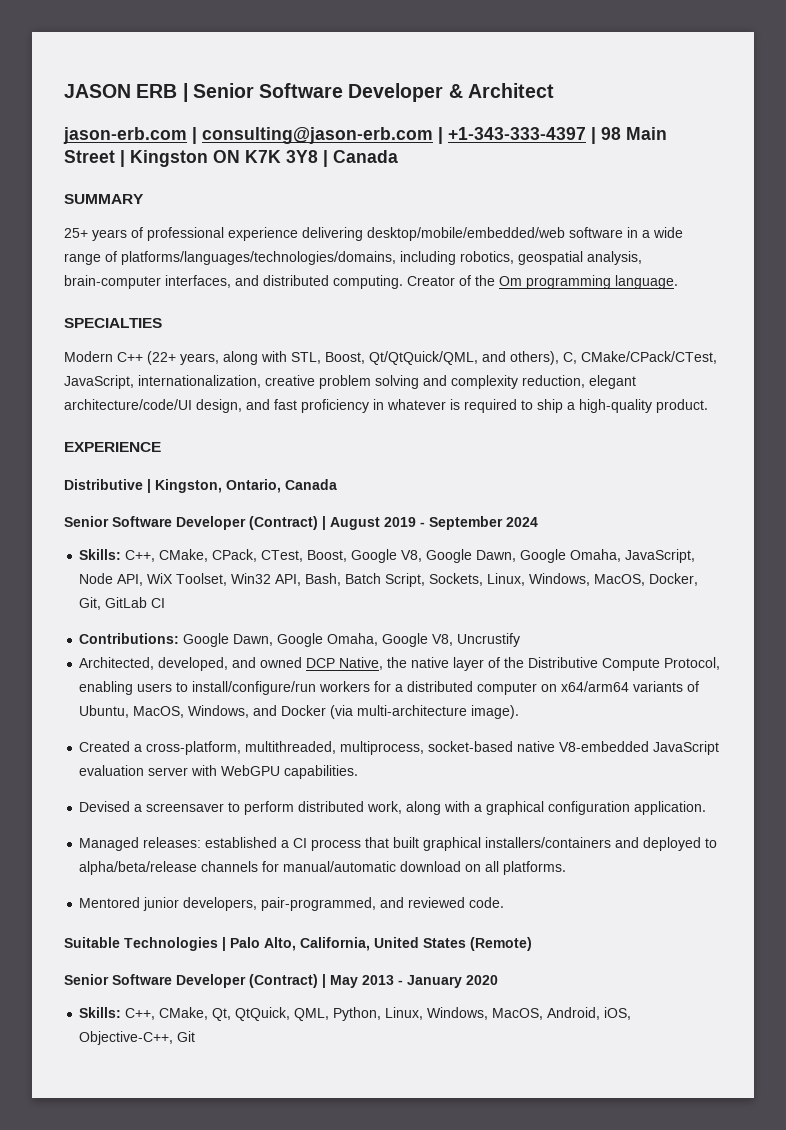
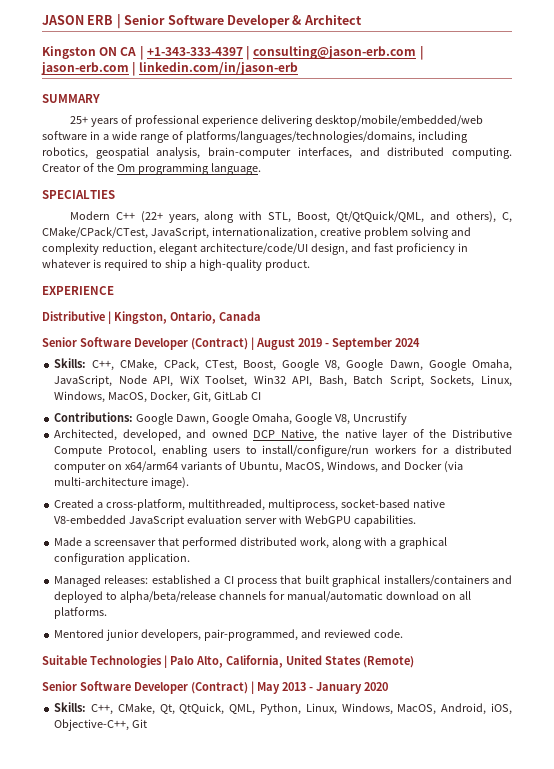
[63,127,667,144] [64,150,398,167] jason-erb.com | consulting@jason-erb.com | +1-343-333-4397 | 98 Main Street | Kingston ON K7K 3Y8 | Canada -> [42,46,424,60] [41,62,299,76] Kingston ON CA | +1-343-333-4397 | consulting@jason-erb.com | jason-erb.com | linkedin.com/in/jason-erb
[79,801,131,812] Devised -> [54,537,83,546] Made
[228,801,295,815] to perform -> [158,537,237,549] that performed

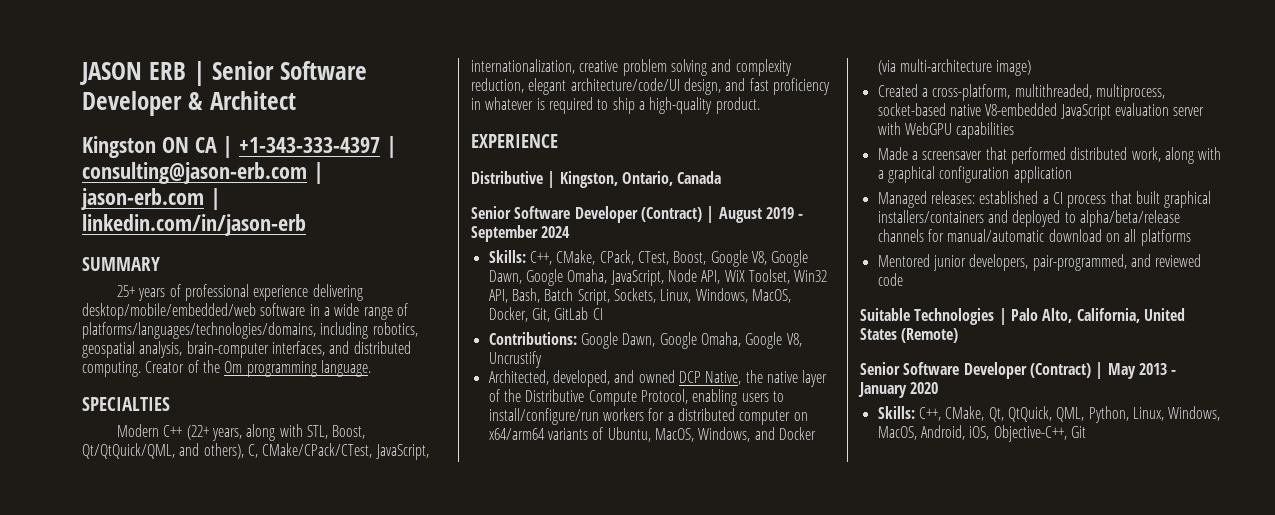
[151,477,190,489] image). -> [996,60,1032,76] image)
[353,515,416,527] capabilities. -> [956,122,1015,139] capabilities
[128,553,191,565] application. -> [1013,166,1072,183] application
[54,607,108,619] platforms. -> [1140,229,1191,246] platforms
[373,629,403,638] code. -> [877,273,903,286] code

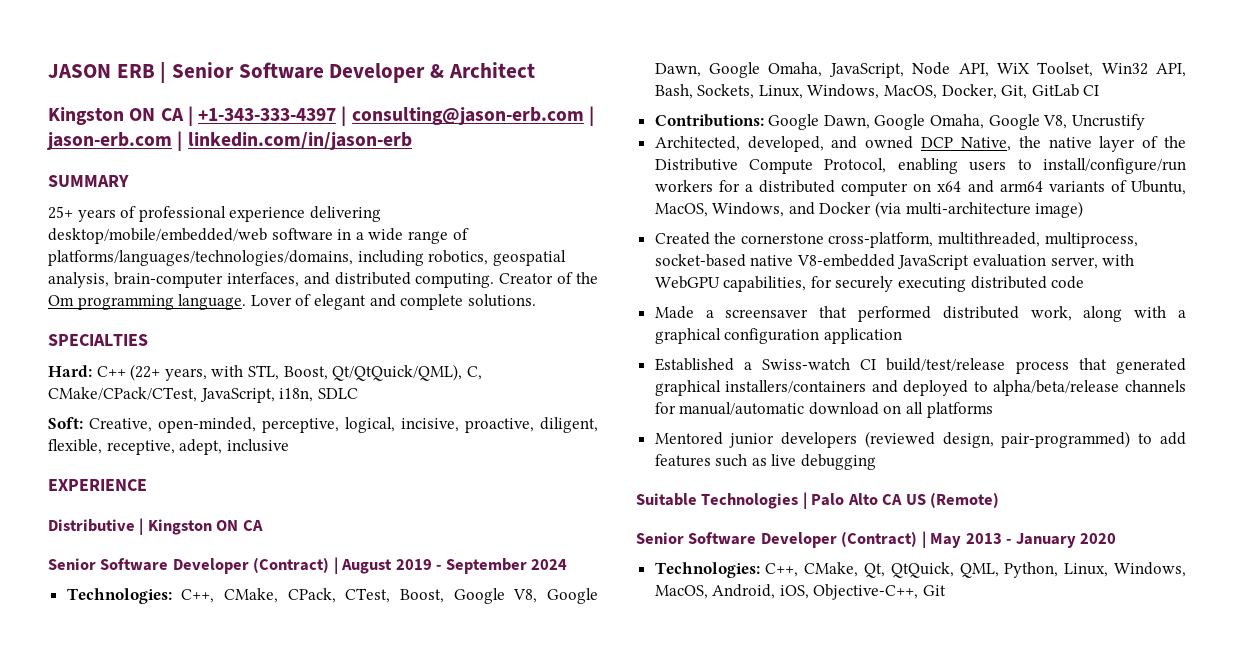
(371, 368) none -> [250,294,536,310] Lover of elegant and complete solutions.
[116,424,159,437] Modern -> [48,365,92,377] Hard:
[246,424,276,441] along -> (207, 374) none
[82,443,429,460] [471,59,792,76] [471,78,830,95] [471,97,760,114] Qt/QtQuick/QML, and others), C, CMake/CPack/CTest, JavaScript, internationalization, creative problem solving and complexity reduction, elegant architecture/code/UI design, and fast proficiency in whatever is required to ship a high-quality product. -> [332,364,482,381] [48,387,358,403] [48,417,598,433] [48,439,289,455] Qt/QtQuick/QML), C, CMake/CPack/CTest, JavaScript, i18n, SDLC // Soft: Creative, open-minded, perceptive, logical, incisive, proactive, diligent, flexible, receptive, adept, inclusive
[559,171,722,188] Kingston, Ontario, Canada -> [147,519,263,535] Kingston ON CA
[488,250,526,263] Skills: -> [66,588,172,604] Technologies:
[544,288,610,305] Batch Script, -> (693, 91) none
[488,428,545,440] x64/arm64 -> [937,180,1043,193] x64 and arm64
[921,88,928,97] a -> [714,232,824,244] the cornerstone
[1173,107,1205,116] server -> [1050,257,1098,269] server,
[956,122,1015,139] capabilities -> [723,276,1085,292] capabilities, for securely executing distributed code
[877,191,1063,208] Managed releases: established a CI -> [654,358,1006,371] Established a Swiss-watch CI build/test/release
[1135,191,1160,204] built -> [1116,358,1186,374] generated
[969,254,1202,271] [877,273,903,286] developers, pair-programmed, and reviewed code -> [781,431,1186,448] [654,454,877,470] developers (reviewed design, pair-programmed) to add features such as live debugging
[1042,308,1185,323] [860,328,897,340] Alto, California, United States -> [847,493,926,505] Alto CA US
[877,406,915,419] Skills: -> [654,562,760,578] Technologies:

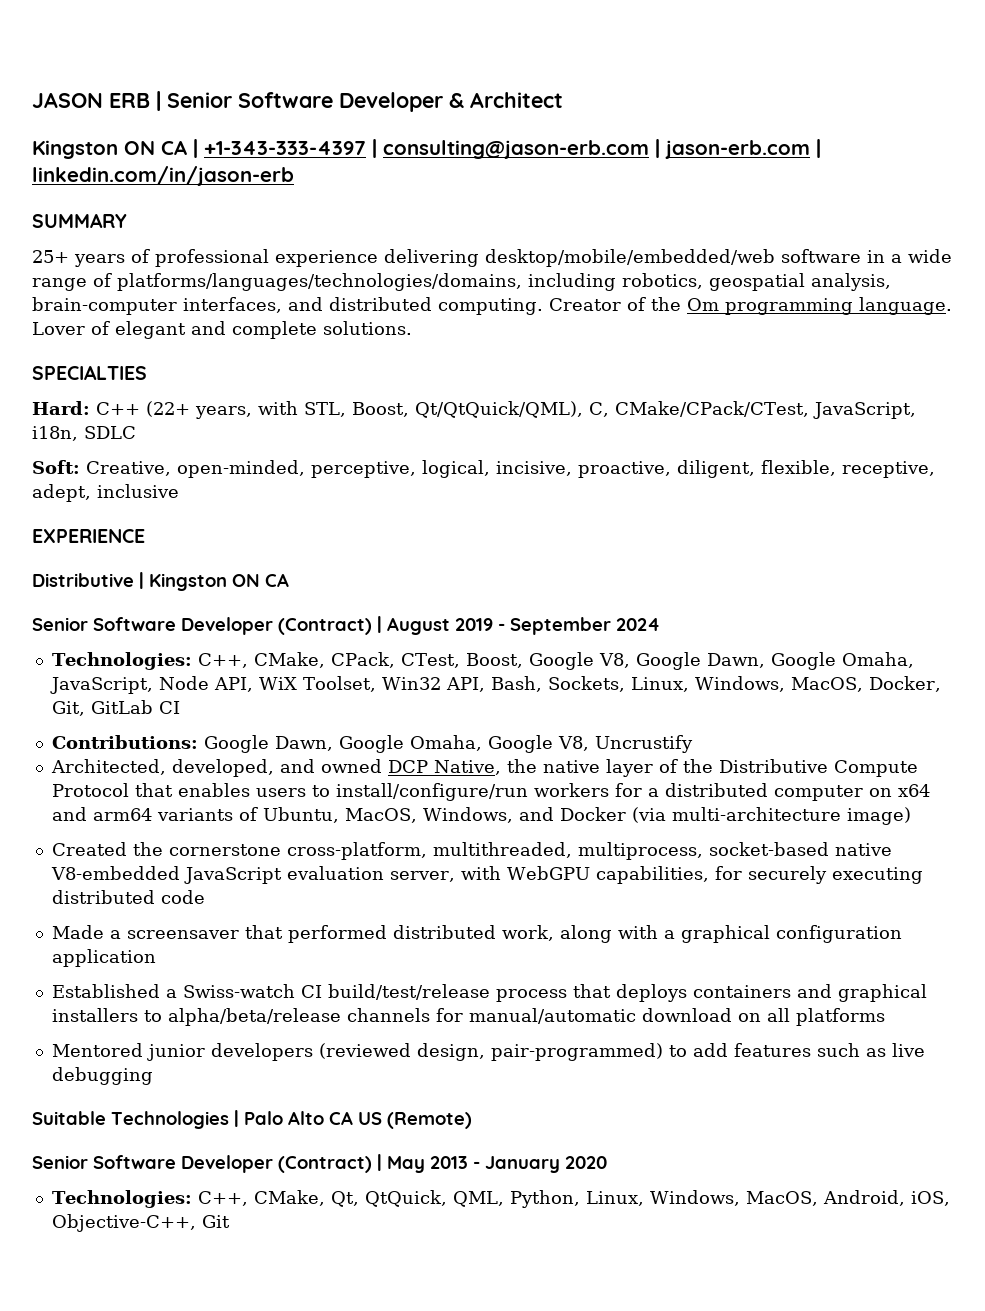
[824,158,958,174] Protocol, enabling -> [51,783,250,797] Protocol that enables
[1116,358,1186,374] [654,380,969,396] generated graphical installers/containers and deployed -> [615,984,927,1002] [51,1008,138,1022] deploys containers and graphical installers

